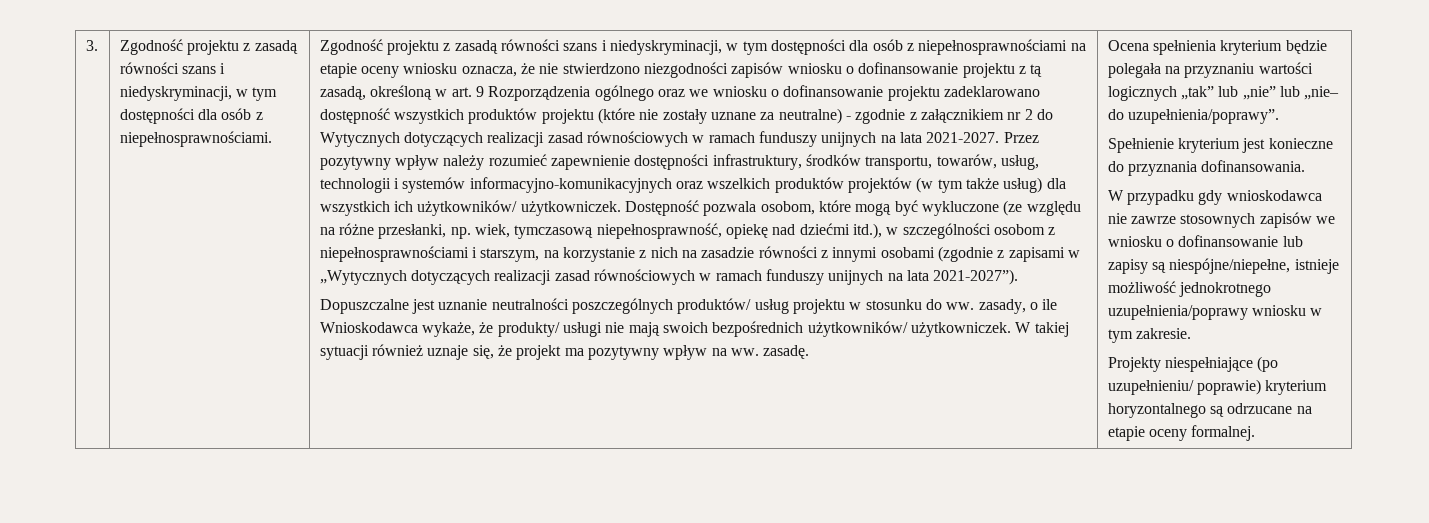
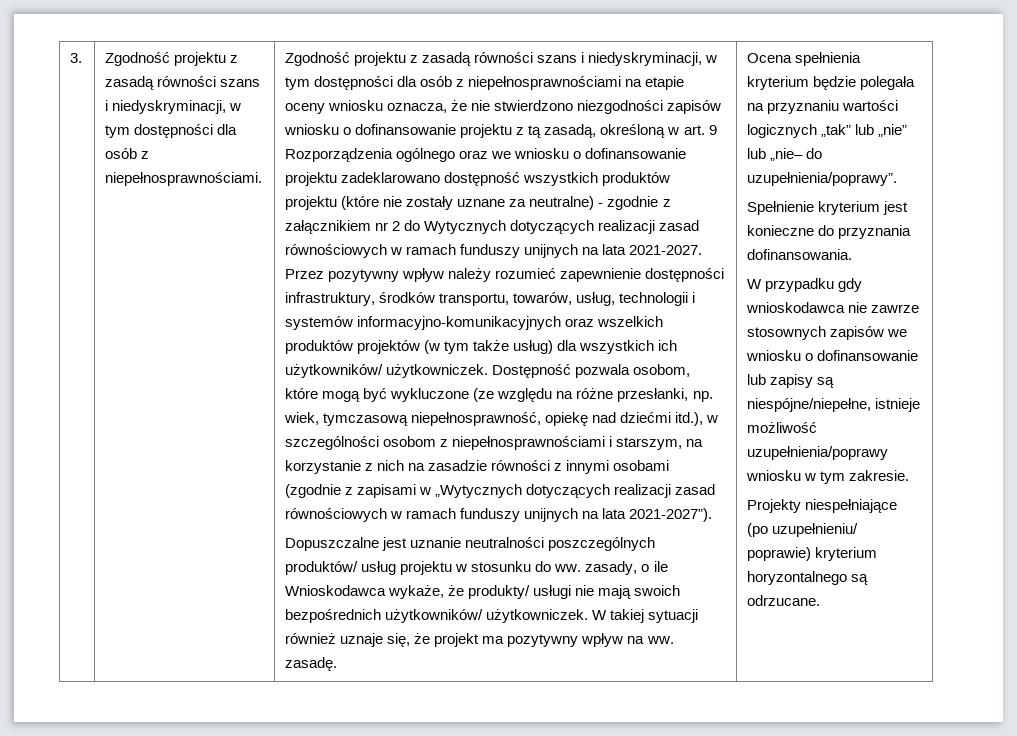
[1179,282,1272,297] jednokrotnego -> (818, 427) none
[1227,403,1312,414] [1107,425,1256,441] odrzucane na etapie oceny formalnej. -> [747,595,821,606] odrzucane.

